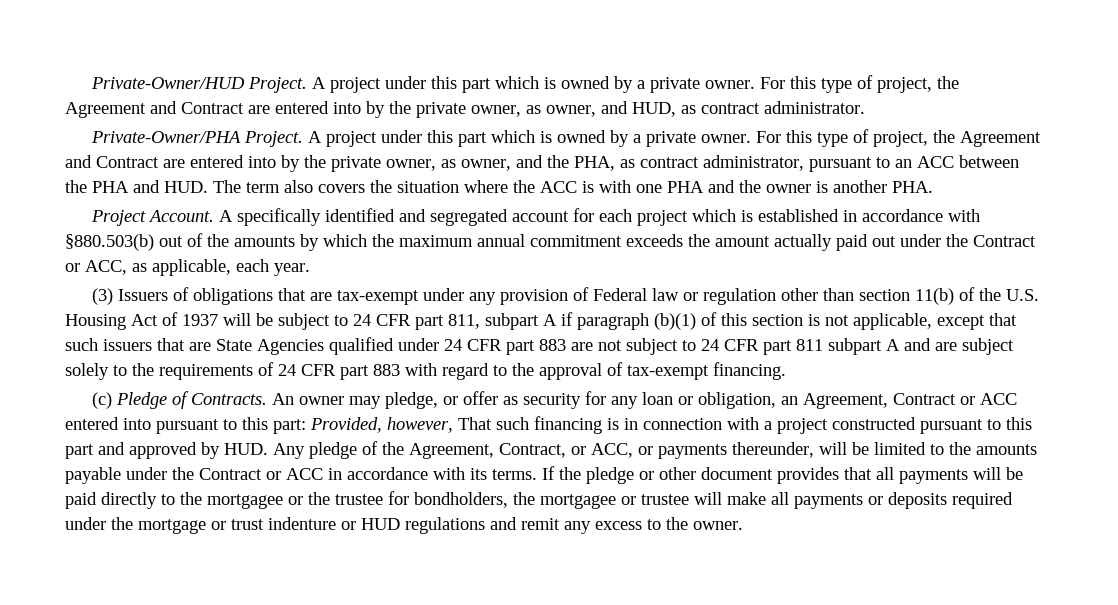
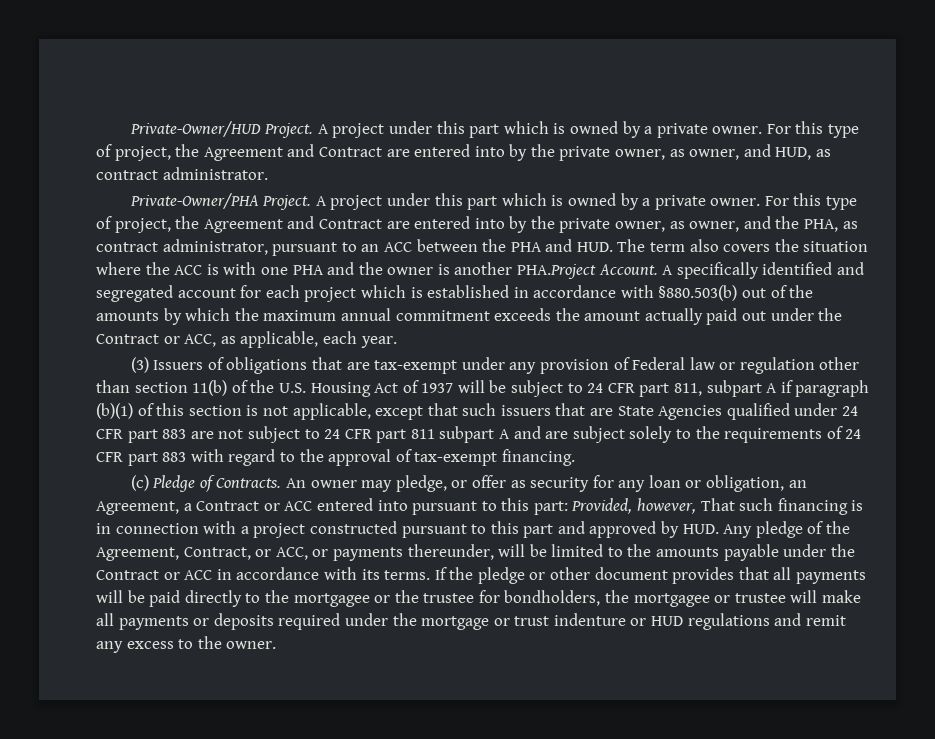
[892,181,933,193] [91,210,147,226] PHA. // Project -> [517,264,597,279] PHA.Project
(889, 401) none -> [183,503,192,511] a

